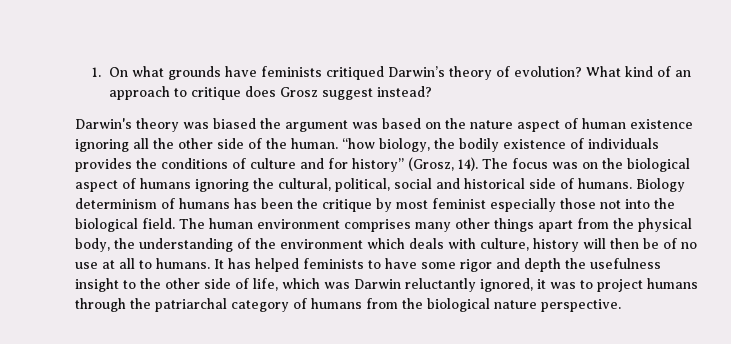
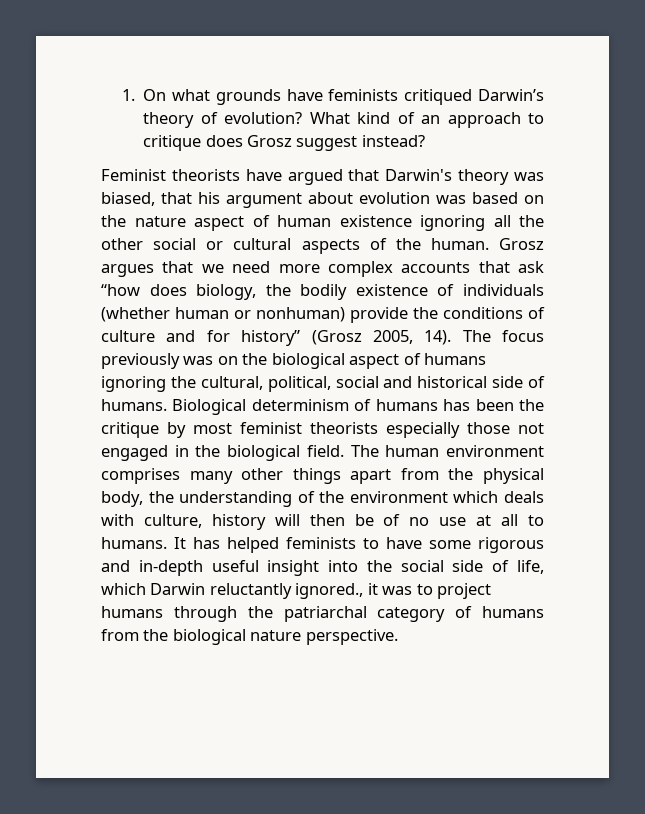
[75,118,348,132] Darwin's theory was biased the argument -> [101,169,544,185] [101,192,430,208] Feminist theorists have argued that Darwin's theory was biased, that his argument about evolution
[217,138,375,149] side of the human. “how -> [153,238,544,254] [101,261,544,277] [101,284,187,296] social or cultural aspects of the human. Grosz argues that we need more complex accounts that ask “how does
[75,158,132,172] provides -> [101,307,408,323] (whether human or nonhuman) provide
[408,157,454,171] (Grosz, -> [311,330,413,345] (Grosz 2005,
(548, 163) none -> [101,353,180,369] previously
[636,178,685,192] Biology -> [172,399,247,415] Biological
(486, 203) none -> [310,422,378,434] theorists
[625,199,650,209] into -> [101,445,189,461] engaged in
[460,258,661,272] [75,278,200,292] rigor and depth the usefulness insight to the other -> [478,537,544,553] [101,560,444,576] rigorous and in-depth useful insight into the social
[324,282,350,289] was -> (146, 589) none
[480,278,533,292] ignored, -> [295,583,364,599] ignored.,

